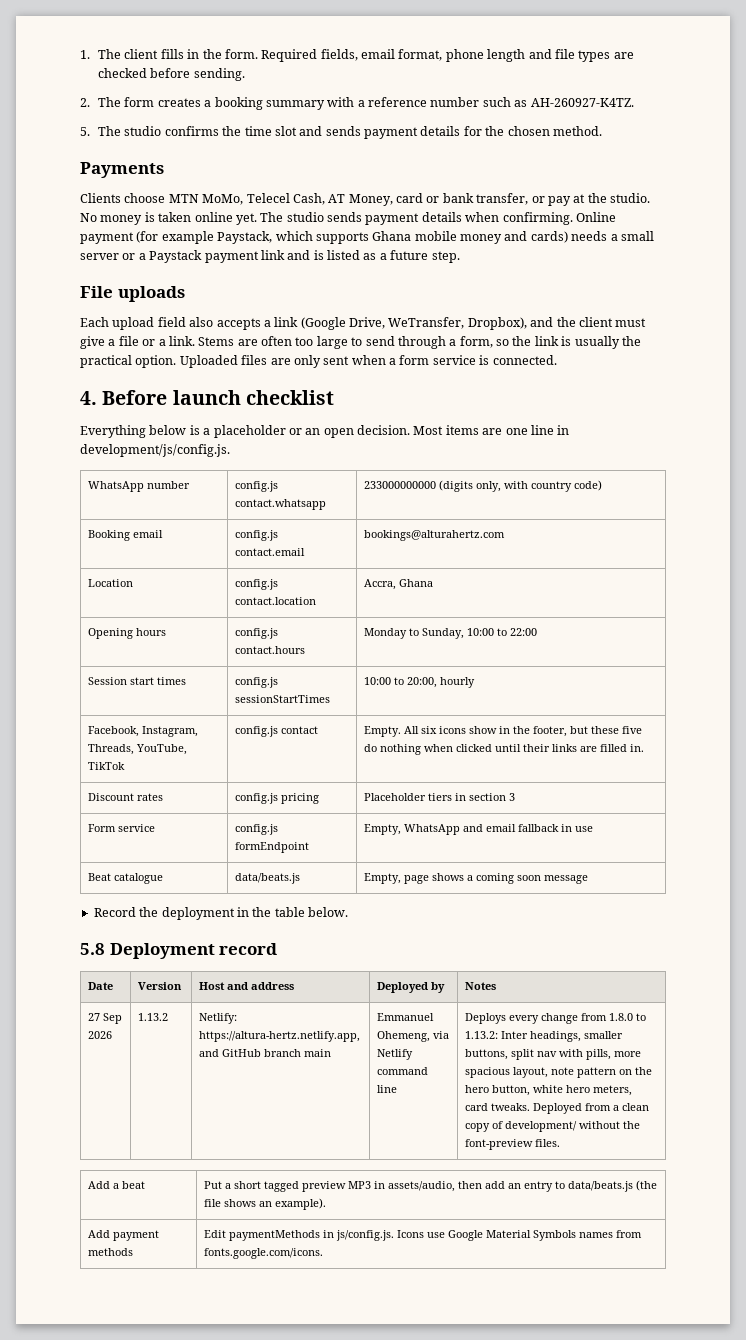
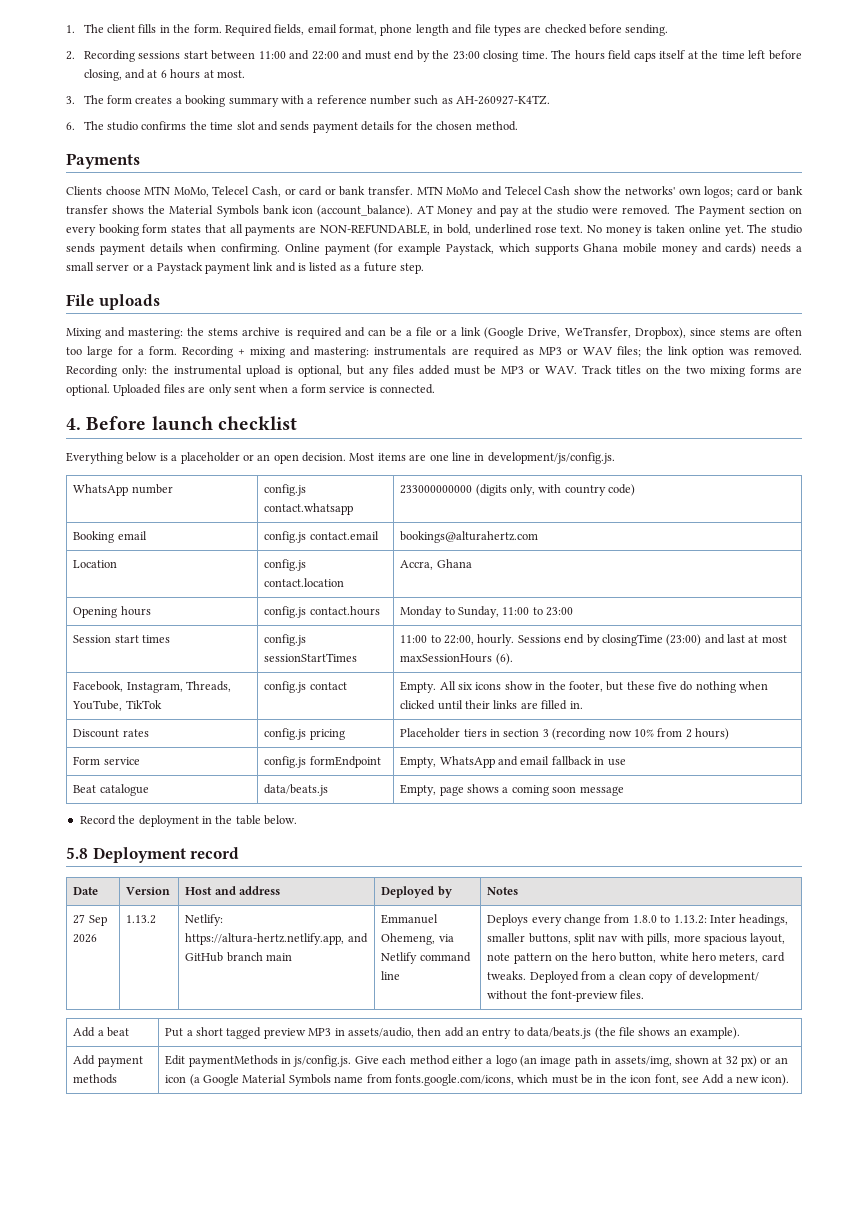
(90, 102) none -> [83,50,803,62] [83,69,245,81] [66,96,75,104] Recording sessions start between 11:00 and 22:00 and must end by the 23:00 closing time. The hours field caps itself at the time left before closing, and at 6 hours at most. // 3.
[80,127,90,136] 5. -> [66,122,75,130] 6.
[328,193,650,206] AT Money, card or bank transfer, or pay at the studio. -> [284,186,803,198] [66,205,802,217] [66,224,584,236] or card or bank transfer. MTN MoMo and Telecel Cash show the networks' own logos; card or bank transfer shows the Material Symbols bank icon (account_balance). AT Money and pay at the studio were removed. The Payment section on every booking form states that all payments are NON-REFUNDABLE, in bold, underlined rose text.
[80,317,261,330] Each upload field also accepts -> [66,327,448,339] Mixing and mastering: the stems archive is required and can be a file or
[530,317,647,327] [80,336,641,349] [80,355,177,368] and the client must give a file or a link. Stems are often too large to send through a form, so the link is usually the practical option. -> [689,327,802,336] [66,346,802,358] [66,365,802,377] [66,384,110,396] since stems are often too large for a form. Recording + mixing and mastering: instrumentals are required as MP3 or WAV files; the link option was removed. Recording only: the instrumental upload is optional, but any files added must be MP3 or WAV. Track titles on the two mixing forms are optional.
[467,628,538,636] 10:00 to 22:00 -> [502,607,574,616] 11:00 to 23:00
[364,677,476,688] 10:00 to 20:00, hourly -> [400,634,787,646] [400,653,513,665] 11:00 to 22:00, hourly. Sessions end by closingTime (23:00) and last at most maxSessionHours (6).
(516, 797) none -> [552,728,730,740] (recording now 10% from 2 hours)
[397,1230,643,1241] [204,1248,324,1259] Icons use Google Material Symbols names from fonts.google.com/icons. -> [354,1055,788,1067] [165,1074,790,1086] Give each method either a logo (an image path in assets/img, shown at 32 px) or an icon (a Google Material Symbols name from fonts.google.com/icons, which must be in the icon font, see Add a new icon).

